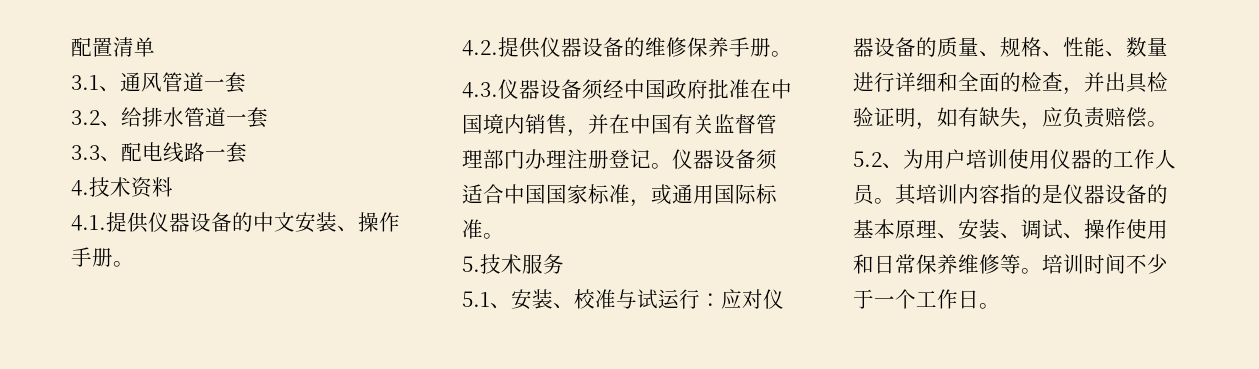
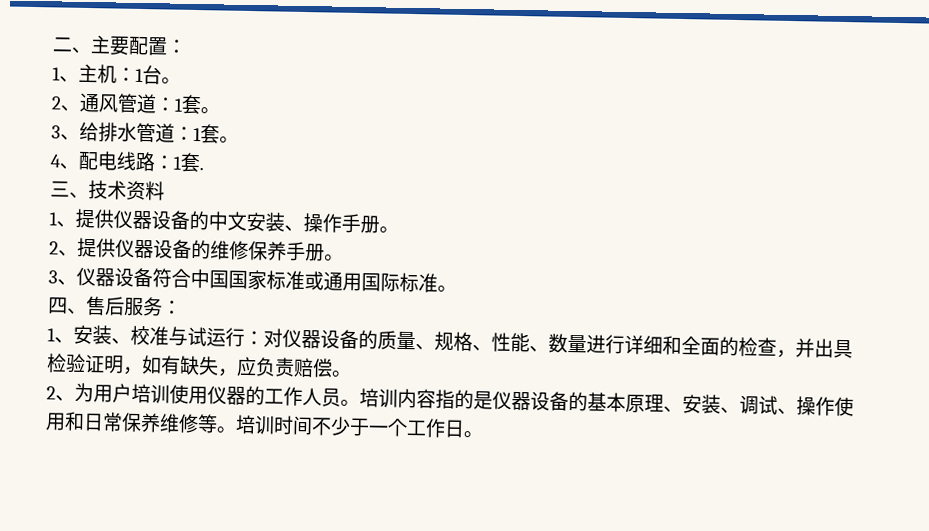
[71,37,155,57] [71,75,99,90] 配置清单 // 3.1 -> [52,35,187,56] [52,63,181,85] [51,96,62,110] 二、主要配置： // 1、主机：1台。 // 2
[204,72,246,93] [71,110,100,125] 一套 // 3.2 -> [155,94,220,115] [51,125,61,139] ：1套。 // 3
[226,107,268,128] [71,145,100,160] 一套 // 3.3 -> [174,124,239,144] [50,154,61,168] ：1套。 // 4
[205,142,247,163] [71,180,89,196] 一套 // 4. -> [154,152,204,173] [50,181,89,199] ：1套. // 三、
[71,215,106,231] 4.1. -> [49,212,76,227] 1、
[462,40,498,56] 4.2. -> [49,241,78,256] 2、
[462,79,792,100] [462,114,777,137] [462,149,777,170] [462,184,483,204] 4.3.仪器设备须经中国政府批准在中国境内销售，并在中国有关监督管理部门办理注册登记。仪器设备须适 -> [48,267,172,288] 3、仪器设备符
[630,199,651,207] ， -> (305, 280) none
[462,254,522,274] 5.技术 -> [48,296,125,316] 四、售后
[462,291,490,307] // 5.1 -> [162,300,182,315] [47,328,56,342] ： // 1
[721,289,742,309] 应 -> (264, 338) none
[853,151,882,167] 5.2 -> [46,386,56,400] 2
[895,184,917,205] 其 -> (360, 403) none

